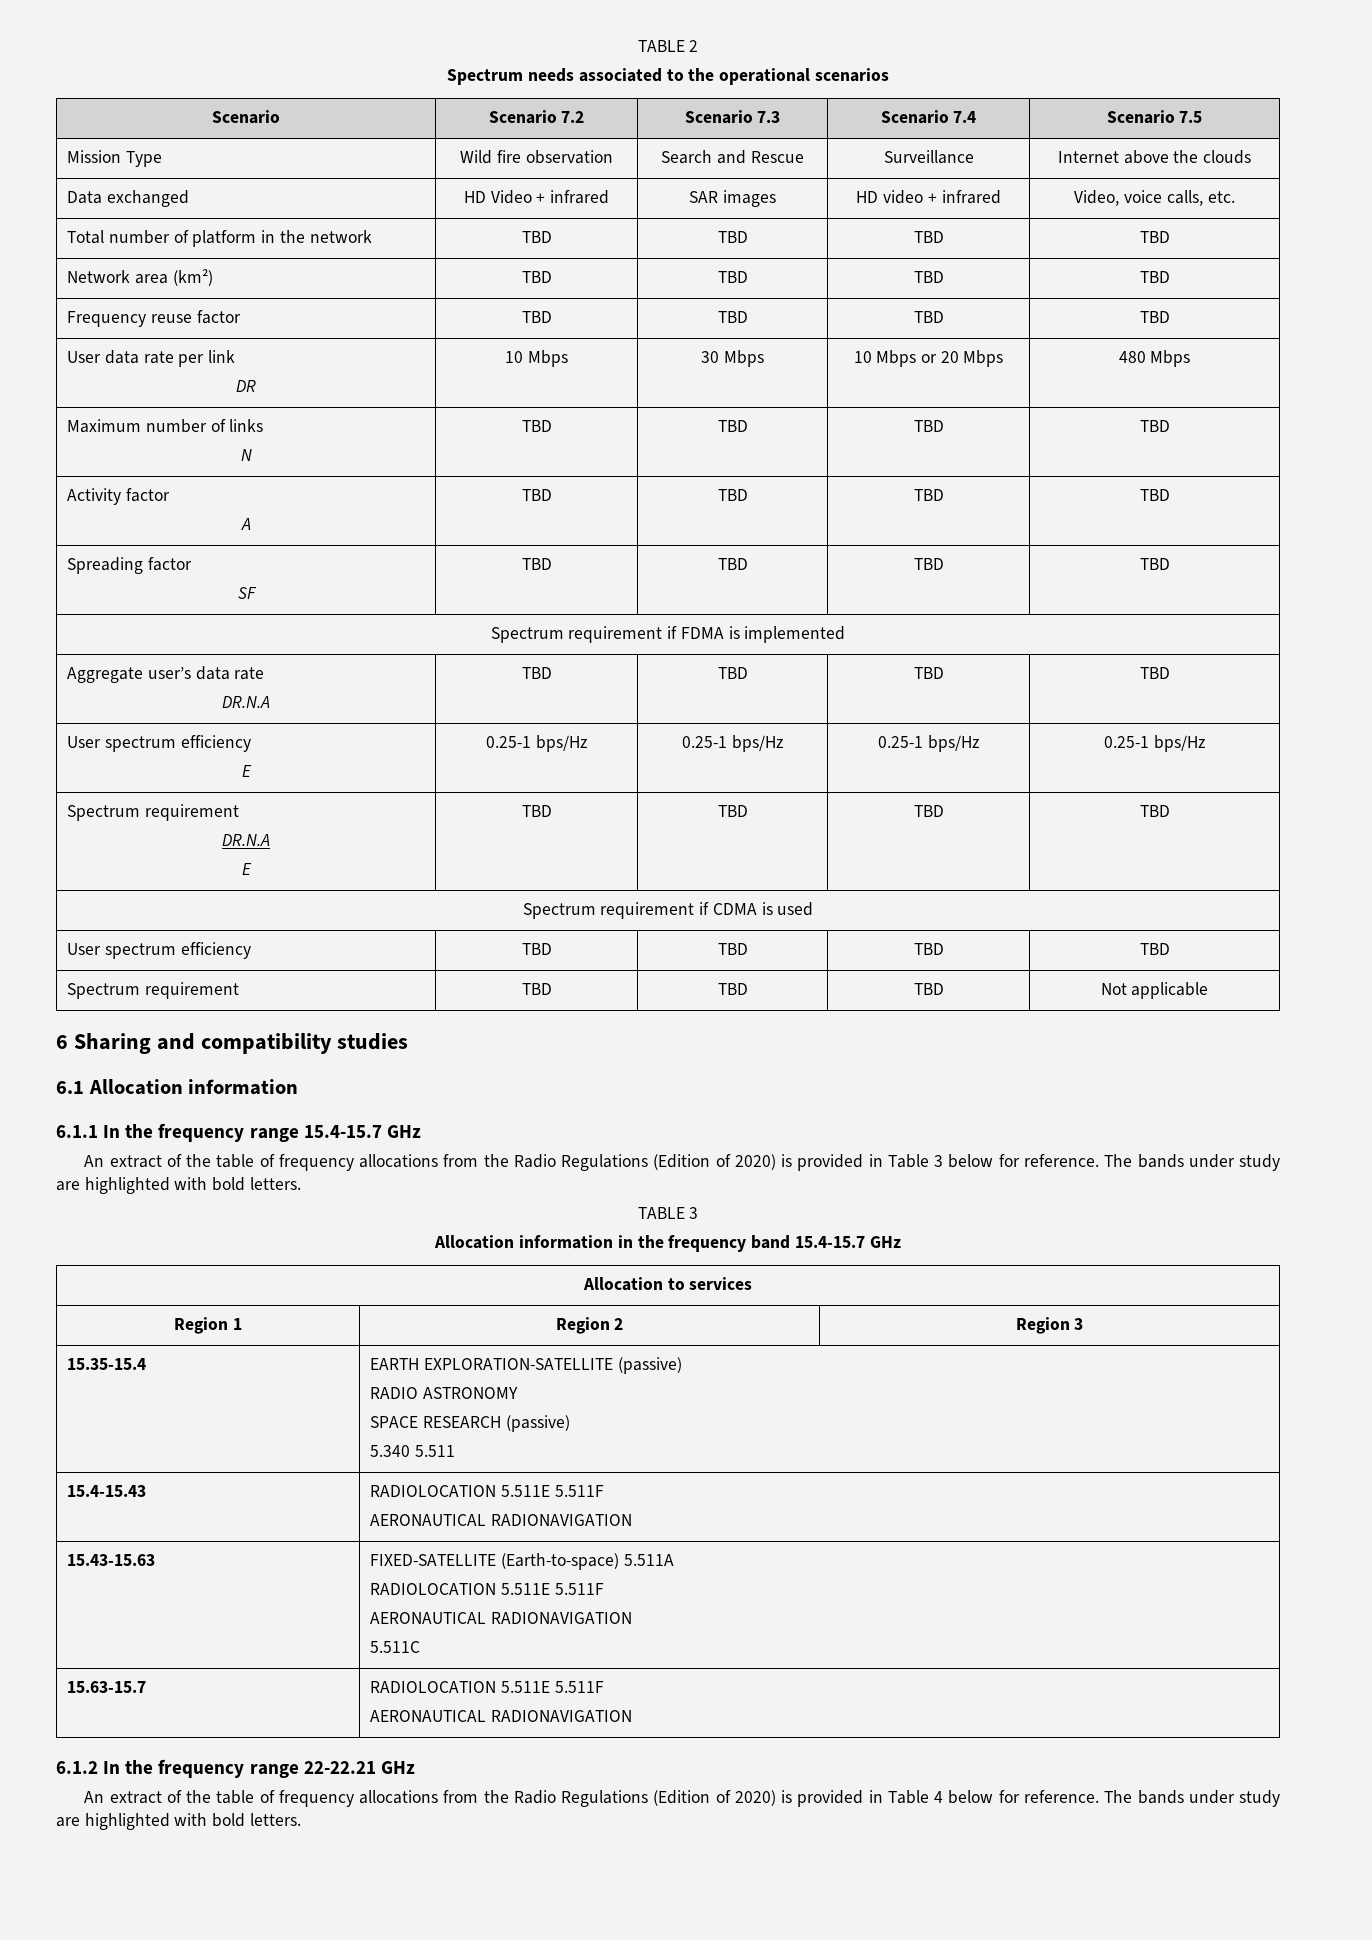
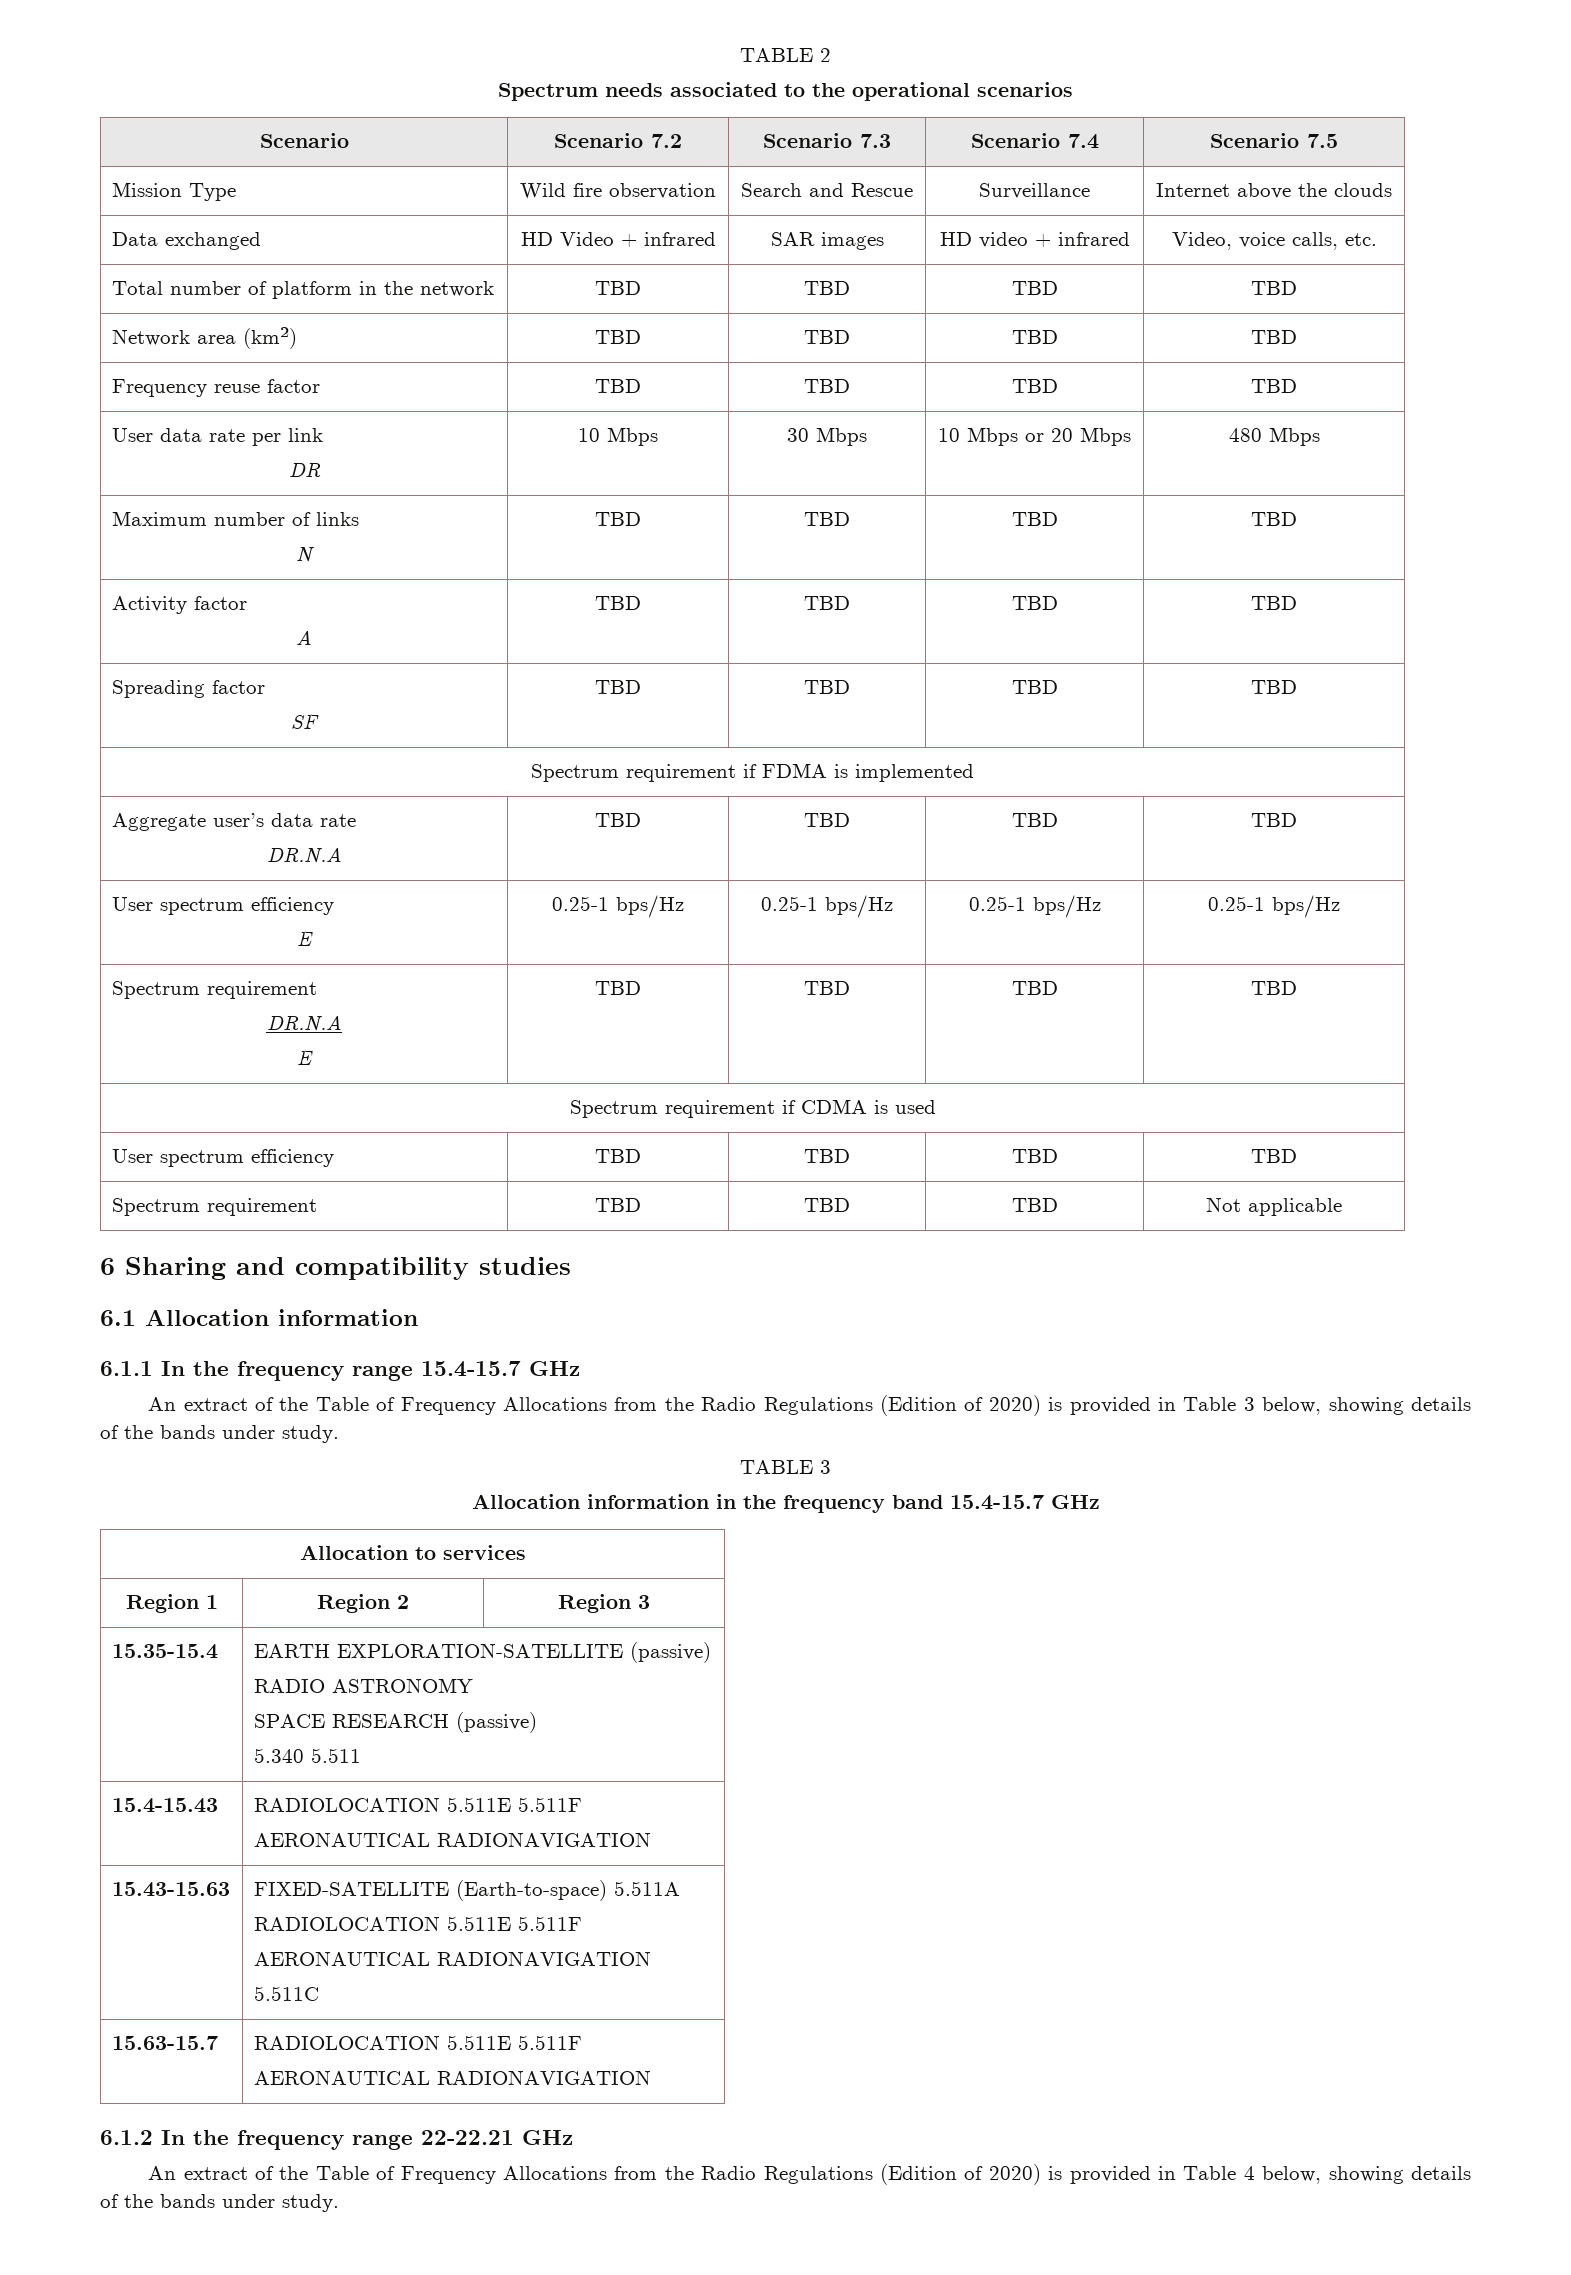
[216,1154,439,1171] table of frequency allocations -> [315,1397,608,1415] Table of Frequency Allocations
[948,1154,1281,1171] [56,1177,301,1194] below for reference. The bands under study are highlighted with bold letters. -> [1262,1397,1471,1415] [100,1425,339,1443] below, showing details of the bands under study.
[216,1790,439,1807] table of frequency allocations -> [315,2166,608,2184] Table of Frequency Allocations
[948,1790,1281,1807] [56,1813,301,1830] below for reference. The bands under study are highlighted with bold letters. -> [1262,2166,1471,2184] [100,2194,339,2212] below, showing details of the bands under study.

